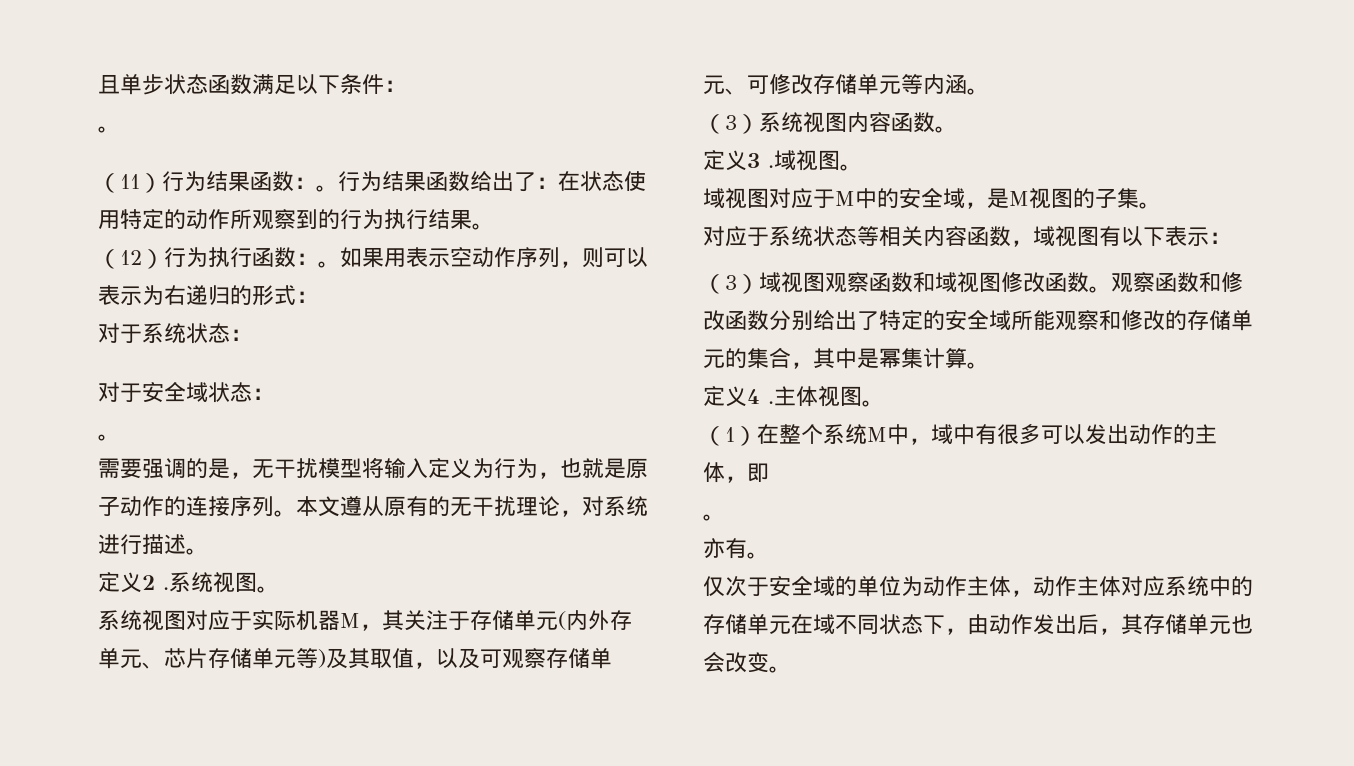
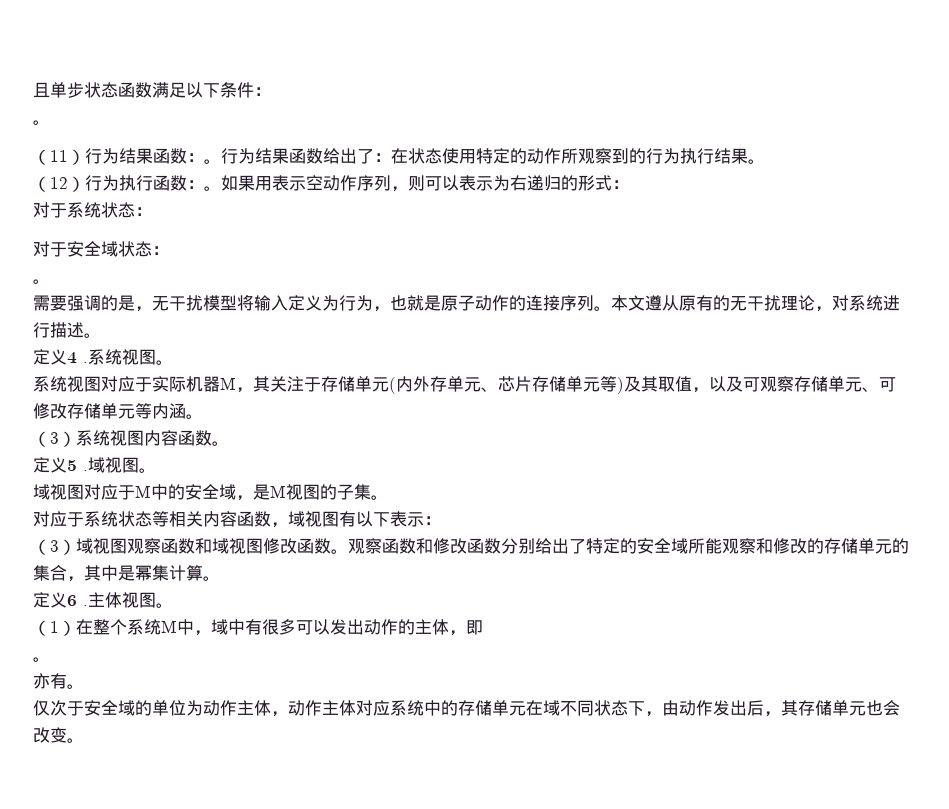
[142,575,155,590] 2 -> [67,352,77,364] 4
[747,153,760,168] 3 -> [67,460,77,471] 5
[747,389,760,404] 4 -> [67,595,77,606] 6

